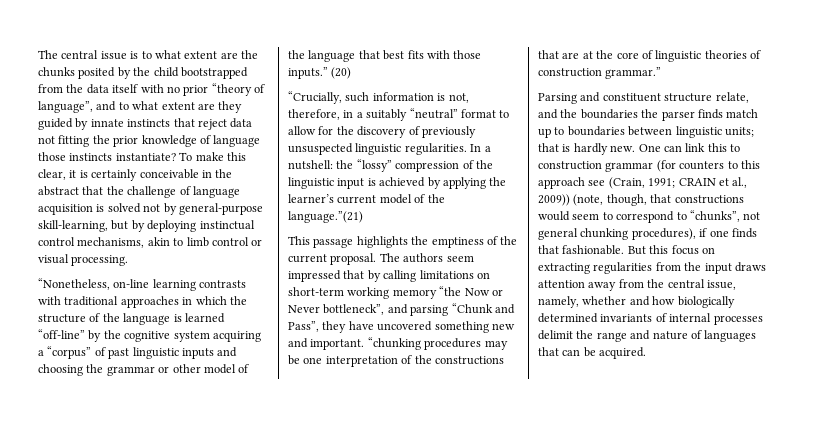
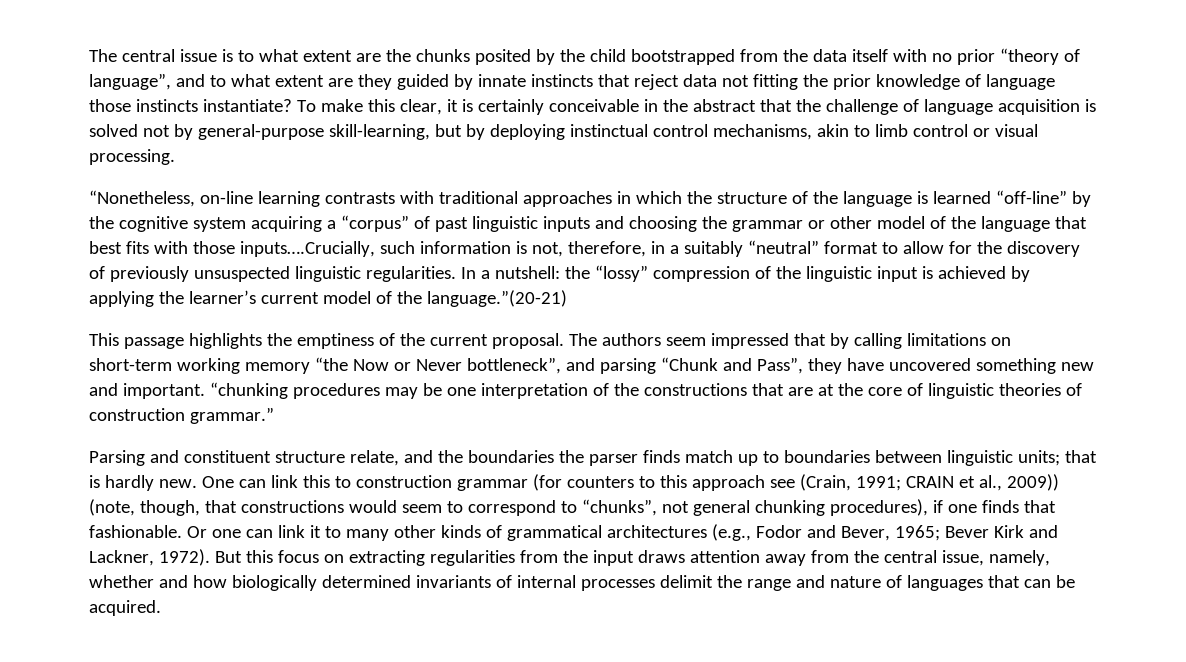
[288,67,352,79] [288,91,342,104] inputs.” (20) // “Crucially, -> [239,241,375,257] inputs….Crucially,
[288,211,363,223] language.”(21) -> [426,290,567,307] language.”(20-21)
(625, 250) none -> [186,524,1058,541] [89,549,210,566] Or one can link it to many other kinds of grammatical architectures (e.g., Fodor and Bever, 1965; Bever Kirk and Lackner, 1972).

